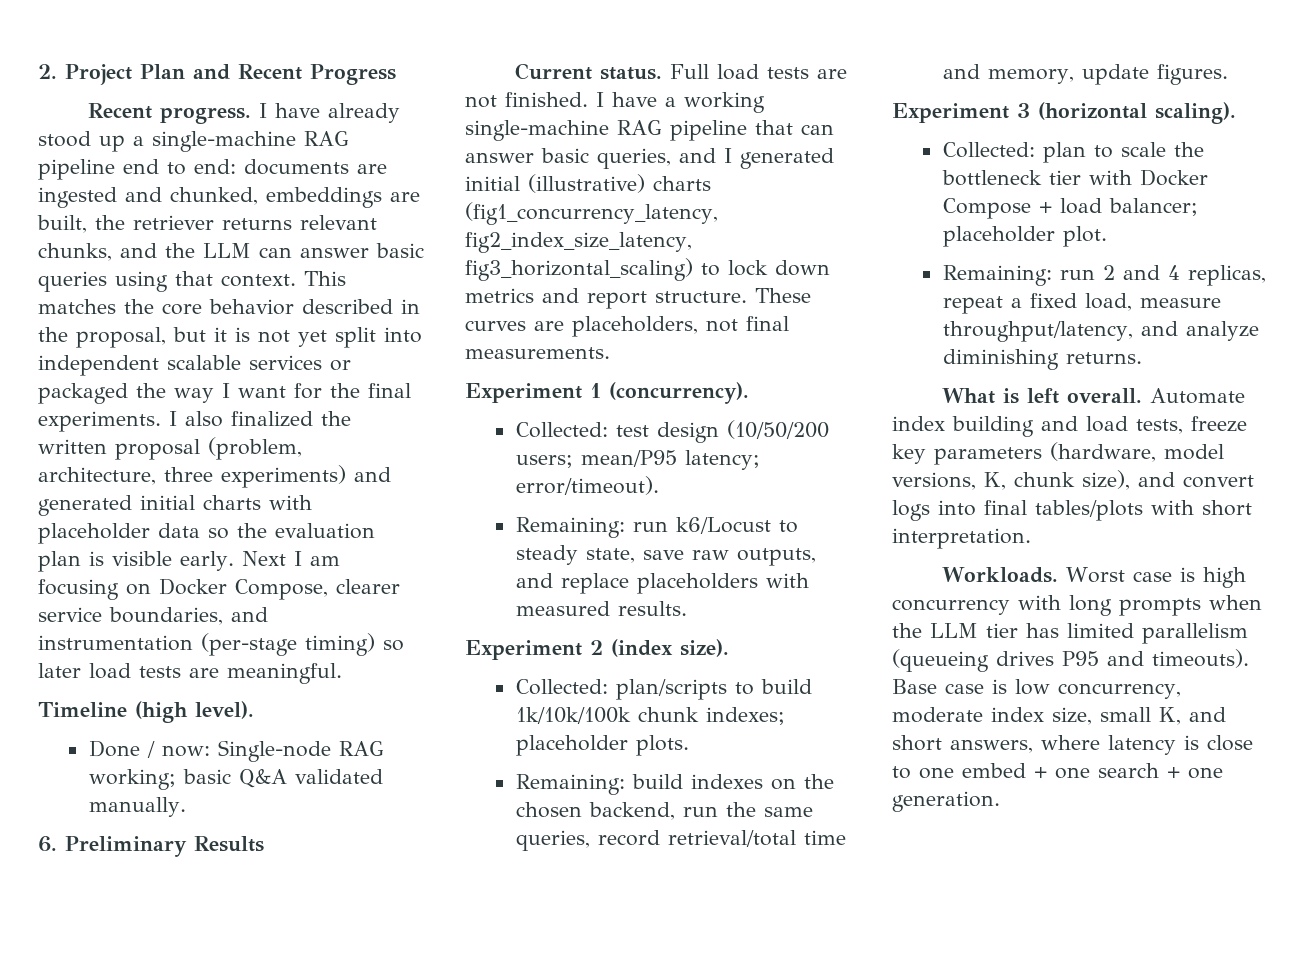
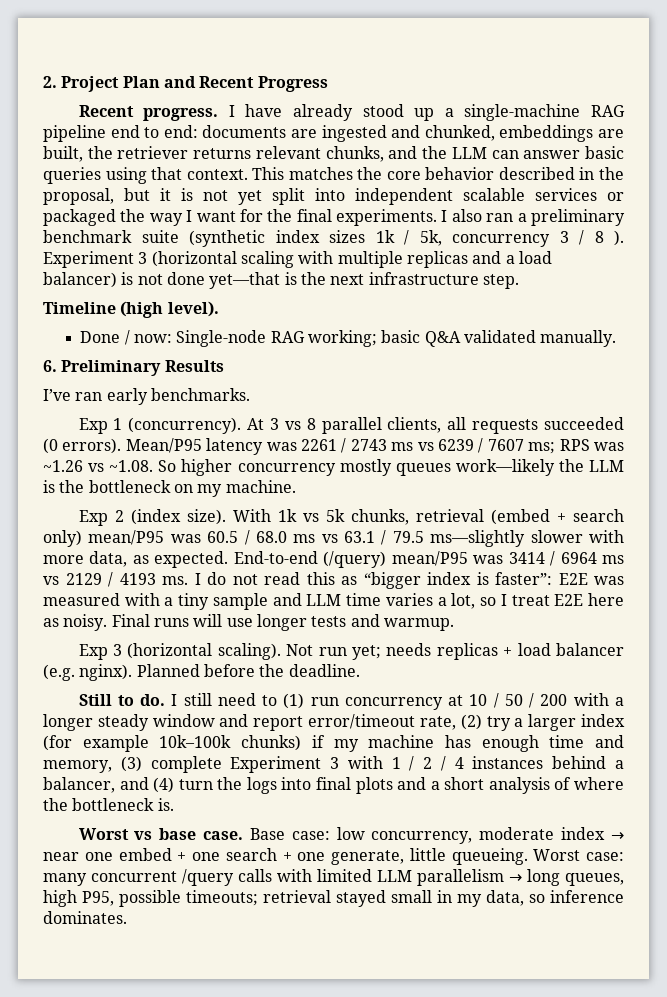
[231,411,351,427] [38,437,302,460] [38,465,391,488] [38,495,312,516] [38,523,375,544] [38,551,340,572] [38,578,400,600] [38,607,268,625] [38,633,404,656] [38,663,342,684] finalized the written proposal (problem, architecture, three experiments) and generated initial charts with placeholder data so the evaluation plan is visible early. Next I am focusing on Docker Compose, clearer service boundaries, and instrumentation (per-stage timing) so later load tests are meaningful. -> [486,209,626,226] [43,230,624,247] [43,251,552,268] [43,272,519,289] ran a preliminary benchmark suite (synthetic index sizes 1k / 5k, concurrency 3 / 8 ). Experiment 3 (horizontal scaling with multiple replicas and a load balancer) is not done yet—that is the next infrastructure step.
[515,63,848,80] [465,92,765,113] [465,120,834,141] [465,148,834,169] [465,174,711,193] [465,202,718,225] [465,232,692,253] [465,258,830,281] [465,288,811,309] [465,316,789,337] [465,347,610,359] [465,382,749,404] [515,420,829,443] [515,450,760,470] [515,476,659,495] [515,517,798,538] [515,545,816,566] [515,573,809,594] [515,601,687,616] [465,639,729,660] [515,679,812,700] [515,707,785,725] [515,735,689,756] [515,774,834,795] [515,802,813,820] [515,830,846,851] [942,64,1228,85] [892,102,1236,124] [942,142,1204,163] [941,169,1208,186] [942,198,1198,219] [942,226,1107,247] [942,265,1266,286] [942,293,1221,314] [942,321,1259,342] [942,349,1142,370] [942,388,1246,404] [892,416,1247,437] [892,442,1224,465] [892,470,1254,490] [892,500,1252,521] [892,528,1031,549] [942,567,1247,588] [892,595,1262,616] [892,623,1248,644] [892,649,1249,672] [892,679,1181,699] [892,707,1226,725] [892,735,1253,755] [892,766,911,779] Current status. Full load tests are not finished. I have a working single-machine RAG pipeline that can answer basic queries, and I generated initial (illustrative) charts (fig1_concurrency_latency, fig2_index_size_latency, fig3_horizontal_scaling) to lock down metrics and report structure. These curves are placeholders, not final measurements. // Experiment 1 (concurrency). // Collected: test design (10/50/200 users; mean/P95 latency; error/timeout). // Remaining: run k6/Locust to steady state, save raw outputs, and replace placeholders with measured results. // Experiment 2 (index size). // Collected: plan/scripts to build 1k/10k/100k chunk indexes; placeholder plots. // Remaining: build indexes on the chosen backend, run the same queries, record retrieval/total time and memory, update figures. // Experiment 3 (horizontal scaling). // Collected: plan to scale the bottleneck tier with Docker Compose + load balancer; placeholder plot. // Remaining: run 2 and 4 replicas, repeat a fixed load, measure throughput/latency, and analyze diminishing returns. // What is left overall. Automate index building and load tests, freeze key parameters (hardware, model versions, K, chunk size), and convert logs into final tables/plots with short interpretation. // Workloads. Worst case is high concurrency with long prompts when the LLM tier has limited parallelism (queueing drives P95 and timeouts). Base case is low concurrency, moderate index size, small K, and short answers, where latency is close to -> [43,388,250,405] [78,417,625,434] [43,438,624,455] [43,459,625,476] [43,480,296,497] [78,509,624,526] [43,530,624,547] [43,551,624,568] [43,572,624,589] [43,593,625,610] [43,614,454,631] [78,643,624,660] [43,664,360,681] [78,693,624,710] [43,714,625,731] [43,735,624,752] [43,756,624,773] [43,777,624,794] [43,798,174,811] [78,827,624,844] [43,852,79,861] I’ve ran early benchmarks. // Exp 1 (concurrency). At 3 vs 8 parallel clients, all requests succeeded (0 errors). Mean/P95 latency was 2261 / 2743 ms vs 6239 / 7607 ms; RPS was ~1.26 vs ~1.08. So higher concurrency mostly queues work—likely the LLM is the bottleneck on my machine. // Exp 2 (index size). With 1k vs 5k chunks, retrieval (embed + search only) mean/P95 was 60.5 / 68.0 ms vs 63.1 / 79.5 ms—slightly slower with more data, as expected. End-to-end (/query) mean/P95 was 3414 / 6964 ms vs 2129 / 4193 ms. I do not read this as “bigger index is faster”: E2E was measured with a tiny sample and LLM time varies a lot, so I treat E2E here as noisy. Final runs will use longer tests and warmup. // Exp 3 (horizontal scaling). Not run yet; needs replicas + load balancer (e.g. nginx). Planned before the deadline. // Still to do. I still need to (1) run concurrency at 10 / 50 / 200 with a longer steady window and report error/timeout rate, (2) try a larger index (for example 10k–100k chunks) if my machine has enough time and memory, (3) complete Experiment 3 with 1 / 2 / 4 instances behind a balancer, and (4) turn the logs into final plots and a short analysis of where the bottleneck is. // Worst vs base case. Base case: low concurrency, moderate index → near
[892,791,1000,812] generation. -> [331,848,624,865] [43,869,624,886] [43,890,624,907] [43,911,127,924] generate, little queueing. Worst case: many concurrent /query calls with limited LLM parallelism → long queues, high P95, possible timeouts; retrieval stayed small in my data, so inference dominates.

